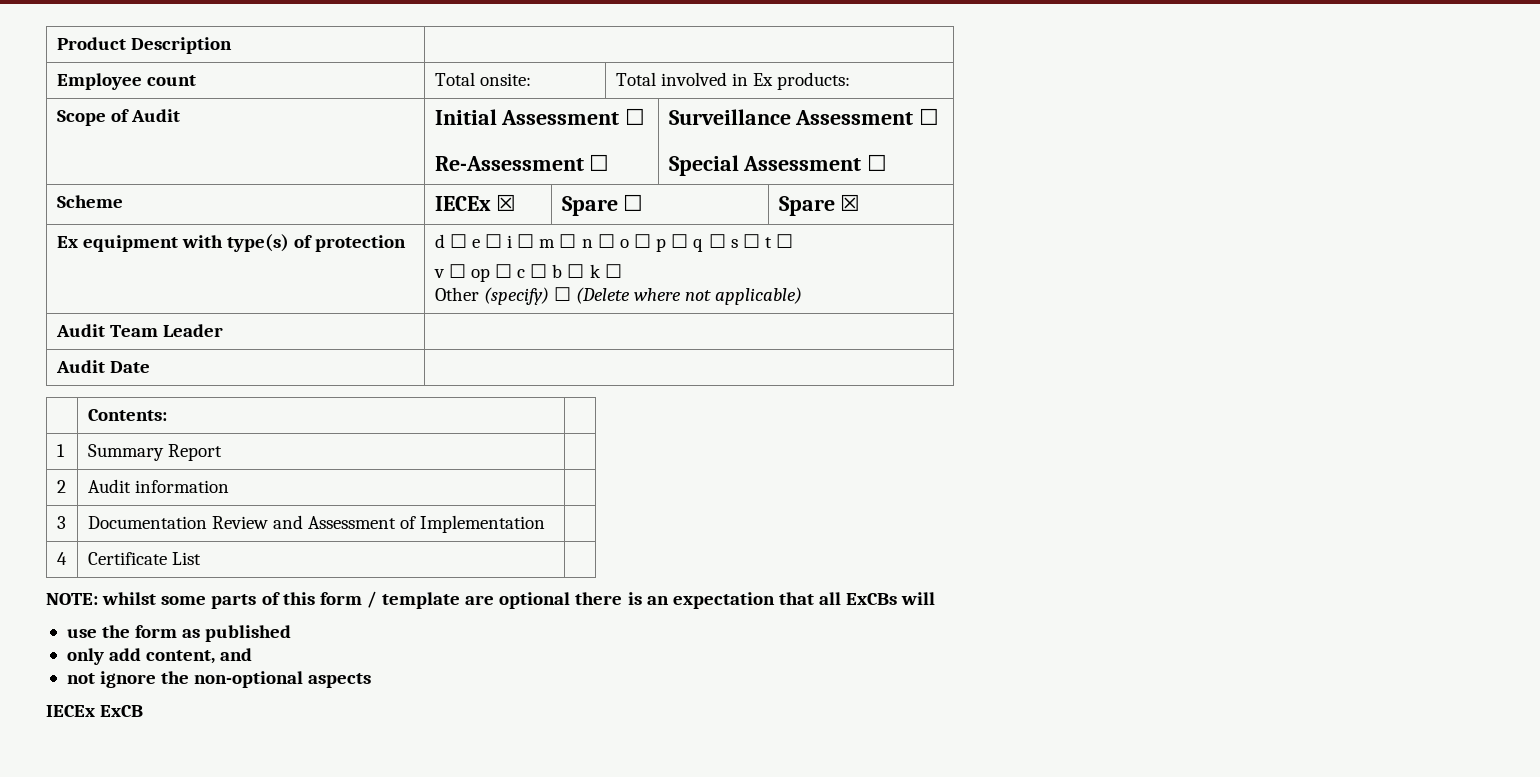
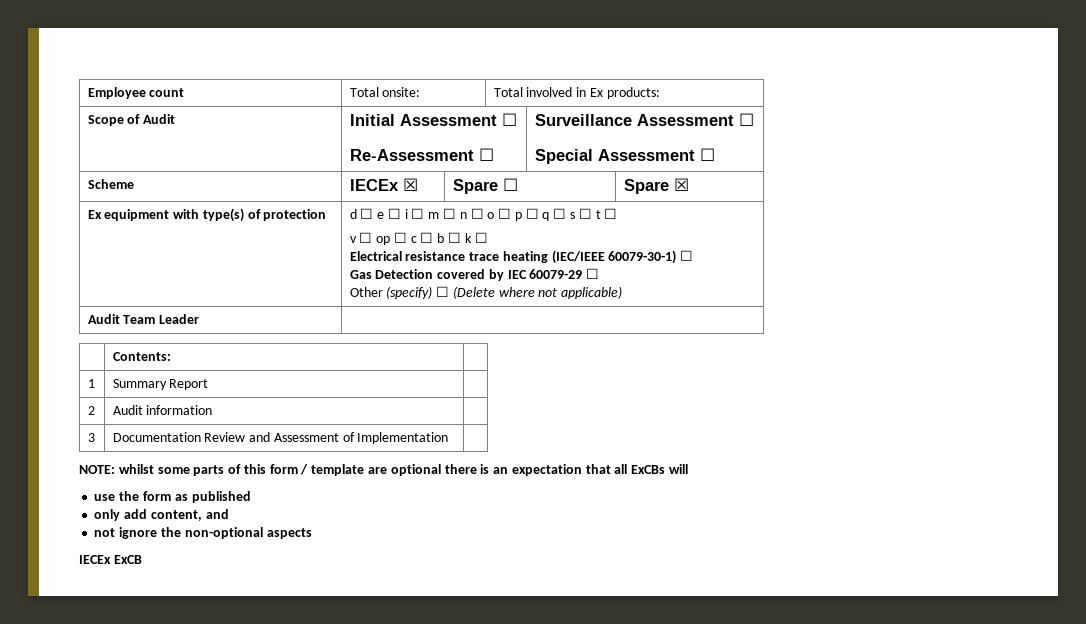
[56,37,232,54] Product Description | // -> (87, 93) none
(622, 271) none -> [349,250,694,264] [349,268,600,281] // Electrical resistance trace heating (IEC/IEEE 60079-30-1) ☐ // Gas Detection covered by IEC 60079-29 ☐
[55,360,150,373] // Audit Date | -> (200, 319) none
[56,552,67,565] [87,552,201,565] // 4 | Certificate List | -> (449, 438) none

